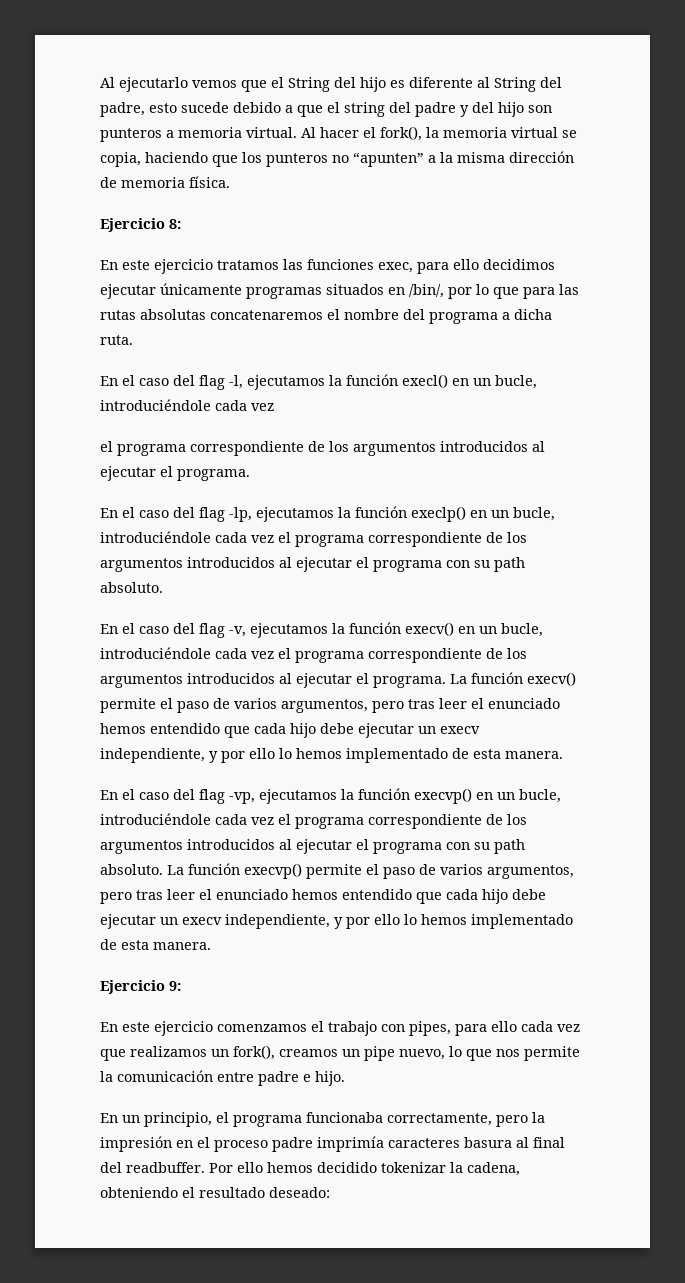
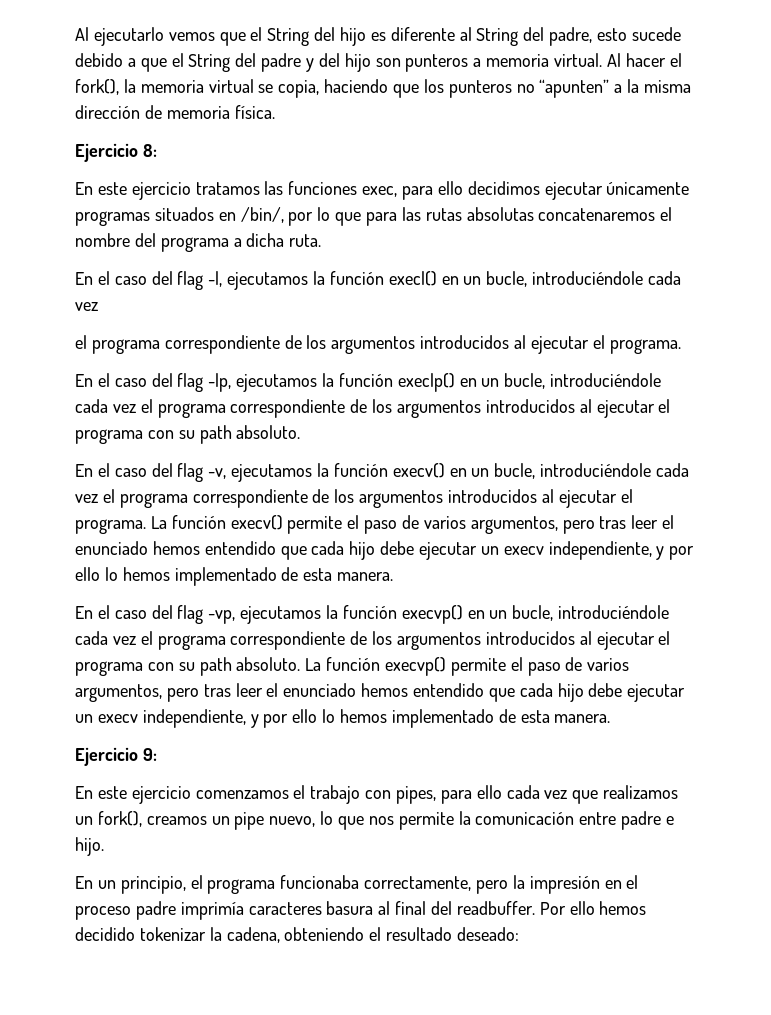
[344,102,385,117] string -> [188,54,231,72] String

